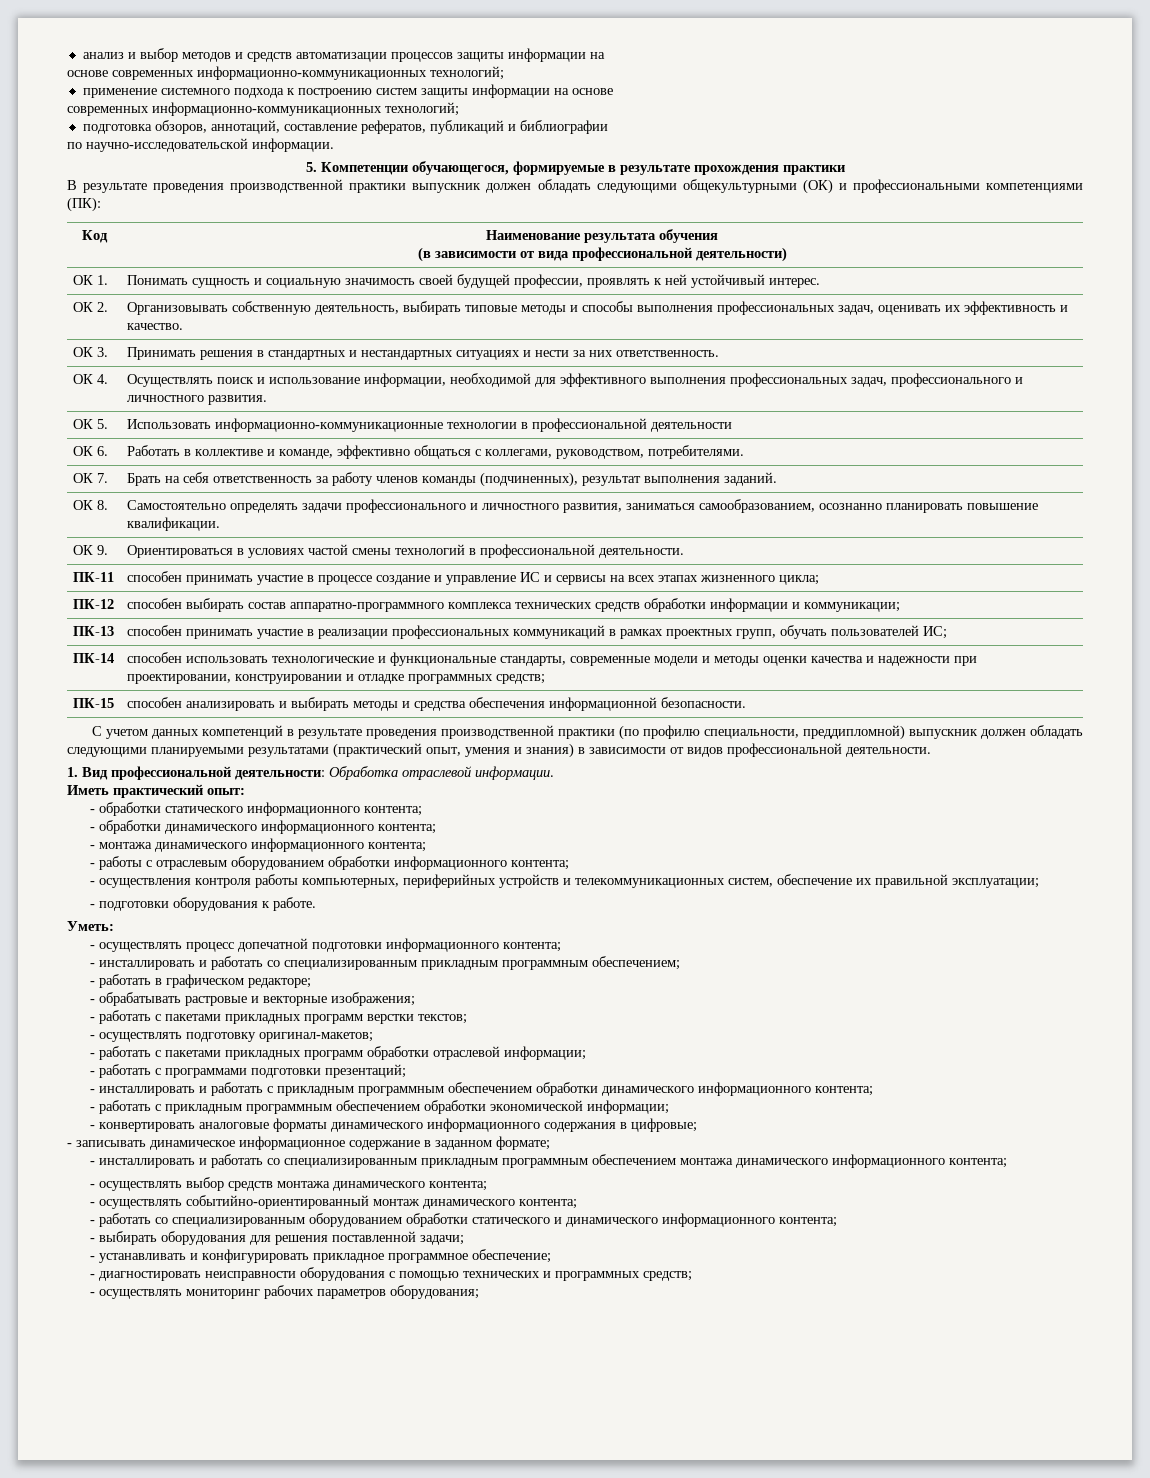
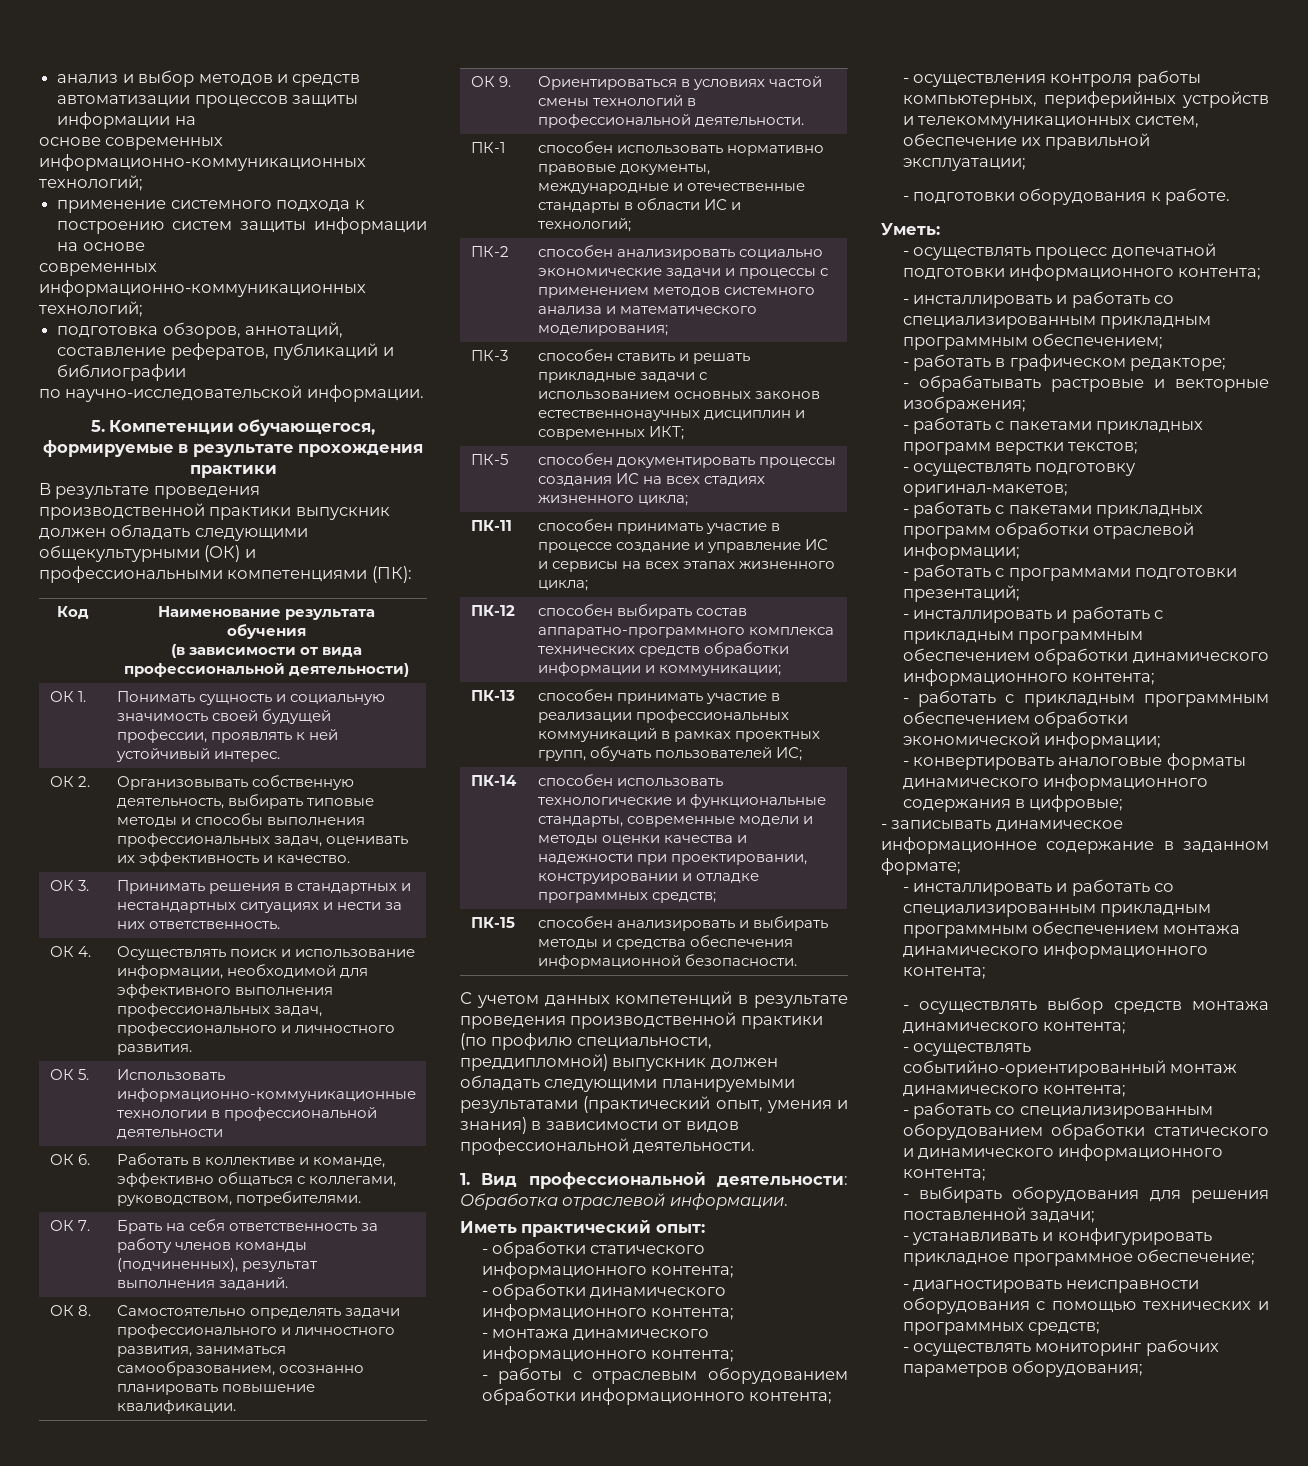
(685, 553) none -> [470,142,505,153] [537,141,824,156] [537,164,710,175] [537,183,805,194] [537,198,741,213] [537,218,631,232] [470,246,509,257] [537,245,823,260] [537,268,828,279] [537,287,815,298] [537,306,757,314] [537,325,668,336] [470,350,508,361] [537,349,750,364] [537,372,707,383] [537,391,820,400] [537,410,805,421] [537,426,684,440] [470,454,508,465] [537,453,836,468] [537,473,765,486] [537,495,688,506] // ПК-1 | способен использовать нормативно правовые документы, международные и отечественные стандарты в области ИС и технологий; // ПК-2 | способен анализировать социально экономические задачи и процессы с применением методов системного анализа и математического моделирования; // ПК-3 | способен ставить и решать прикладные задачи с использованием основных законов естественнонаучных дисциплин и современных ИКТ; // ПК-5 | способен документировать процессы создания ИС на всех стадиях жизненного цикла;

